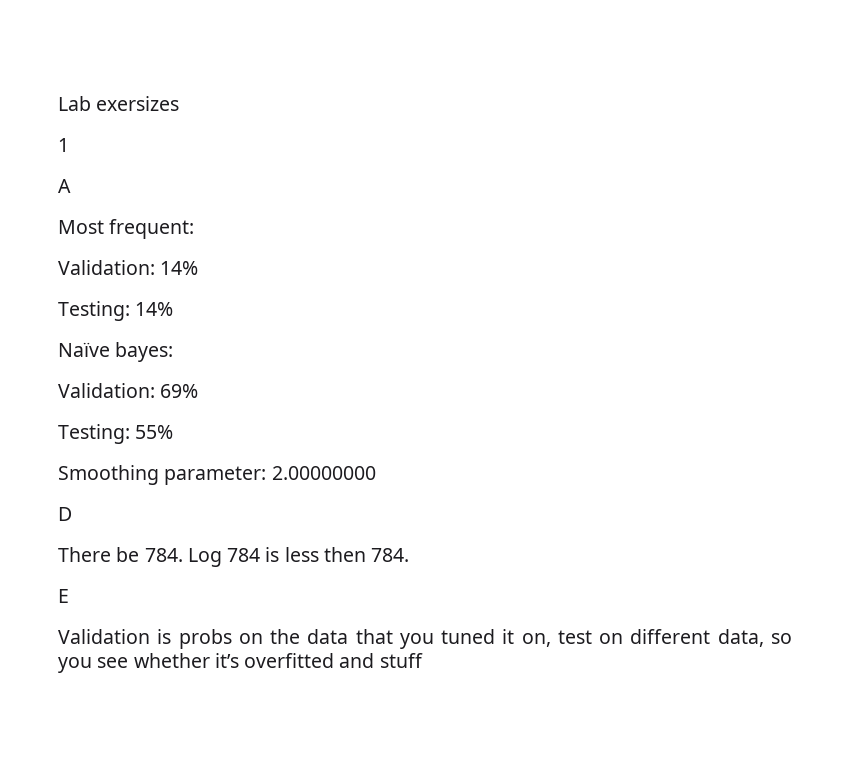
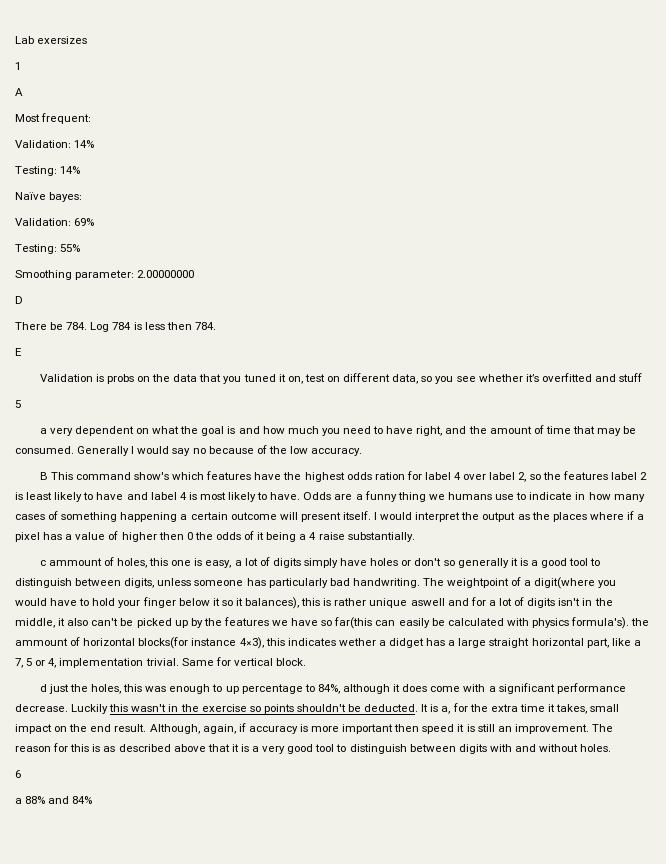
(423, 660) none -> [15,400,21,408] [39,425,637,436] [15,445,363,456] [39,471,647,482] [15,491,645,502] [15,511,645,522] [15,531,415,542] [39,557,601,568] [15,577,617,589] [15,597,613,609] [15,617,650,629] [15,637,641,649] [15,657,306,668] [39,683,626,694] [15,703,620,714] [15,723,613,734] [15,743,612,754] [15,770,21,778] [15,796,93,804] // 5 // a very dependent on what the goal is and how much you need to have right, and the amount of time that may be consumed. Generally I would say no because of the low accuracy. // B This command show's which features have the highest odds ration for label 4 over label 2, so the features label 2 is least likely to have and label 4 is most likely to have. Odds are a funny thing we humans use to indicate in how many cases of something happening a certain outcome will present itself. I would interpret the output as the places where if a pixel has a value of higher then 0 the odds of it being a 4 raise substantially. // c ammount of holes, this one is easy, a lot of digits simply have holes or don't so generally it is a good tool to distinguish between digits, unless someone has particularly bad handwriting. The weightpoint of a digit(where you would have to hold your finger below it so it balances), this is rather unique aswell and for a lot of digits isn't in the middle, it also can't be picked up by the features we have so far(this can easily be calculated with physics formula's). the ammount of horizontal blocks(for instance 4×3), this indicates wether a didget has a large straight horizontal part, like a 7, 5 or 4, implementation trivial. Same for vertical block. // d just the holes, this was enough to up percentage to 84%, although it does come with a significant performance decrease. Luckily this wasn't in the exercise so points shouldn't be deducted. It is a, for the extra time it takes, small impact on the end result. Although, again, if accuracy is more important then speed it is still an improvement. The reason for this is as described above that it is a very good tool to distinguish between digits with and without holes. // 6 // a 88% and 84%

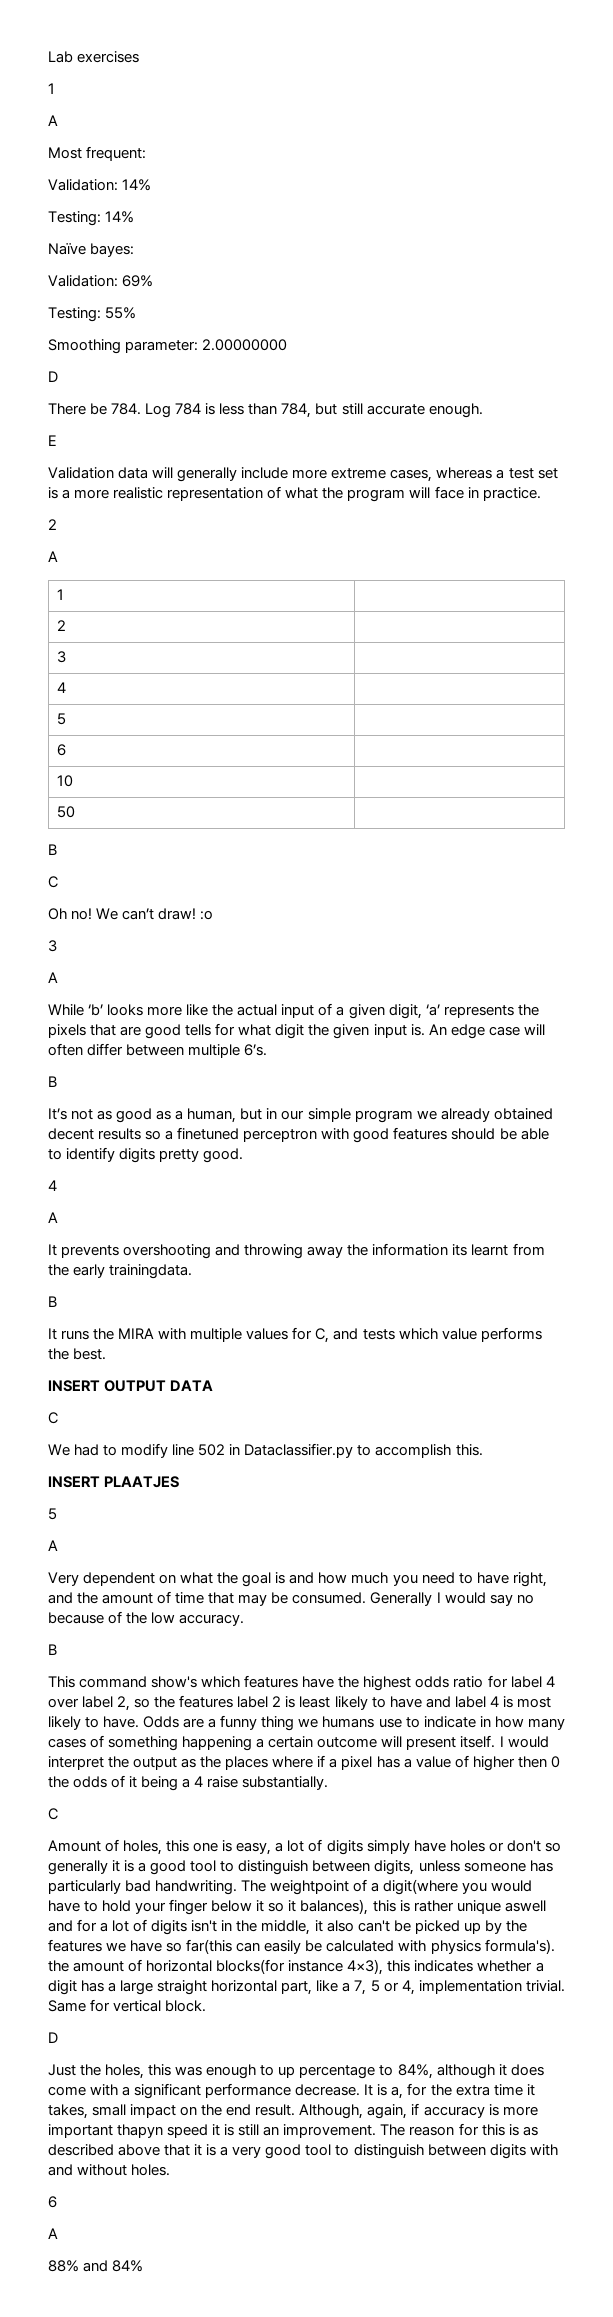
[37,36,88,44] exersizes -> [77,51,140,63] exercises
[166,322,216,330] [15,348,22,356] [39,373,643,384] then 784. // E // Validation is probs on the data that you tuned it on, test on different data, so you see whether it’s overfitted and stuff -> [248,403,483,418] [48,435,57,446] [48,467,558,482] [48,486,541,502] [48,519,57,530] [48,551,58,562] [56,589,64,600] [56,620,66,631] [56,651,66,663] [56,682,66,693] [56,713,66,725] [56,744,66,756] [56,775,73,787] [56,806,75,818] [48,844,57,855] [48,876,58,888] [48,908,214,920] [48,940,57,952] [48,972,58,983] [48,1003,539,1019] [48,1023,545,1039] [48,1043,268,1058] [48,1076,57,1087] [48,1108,553,1123] [48,1127,549,1143] [48,1147,244,1163] [48,1180,57,1191] [48,1212,58,1223] [48,1243,545,1259] [48,1264,193,1279] [48,1296,57,1307] [48,1327,542,1343] [48,1348,107,1360] [48,1380,214,1392] [48,1412,58,1424] [48,1443,483,1458] [48,1476,180,1488] than 784, but still accurate enough. // E // Validation data will generally include more extreme cases, whereas a test set is a more realistic representation of what the program will face in practice. // 2 // A // 1 | // 2 | // 3 | // 4 | // 5 | // 6 | // 10 | // 50 | // B // C // Oh no! We can’t draw! :o // 3 // A // While ‘b’ looks more like the actual input of a given digit, ‘a’ represents the pixels that are good tells for what digit the given input is. An edge case will often differ between multiple 6’s. // B // It’s not as good as a human, but in our simple program we already obtained decent results so a finetuned perceptron with good features should be able to identify digits pretty good. // 4 // A // It prevents overshooting and throwing away the information its learnt from the early trainingdata. // B // It runs the MIRA with multiple values for C, and tests which value performs the best. // INSERT OUTPUT DATA // C // We had to modify line 502 in Dataclassifier.py to accomplish this. // INSERT PLAATJES
[39,428,73,436] a very -> [48,1540,58,1551] [48,1572,79,1586] A // Very
(48, 476) none -> (57, 1649) //
[374,472,405,480] ration -> [453,1676,484,1688] ratio
[39,558,102,566] c ammount -> [48,1808,58,1820] [48,1840,101,1852] C // Amount
[15,638,68,646] ammount -> [73,1961,125,1972] amount
[338,638,425,648] wether a didget -> [477,1960,544,1972] [48,1980,77,1995] whether a digit
[39,684,69,694] d just -> [48,2032,58,2043] [48,2064,76,2076] D // Just
[71,704,419,714] Luckily this wasn't in the exercise so points shouldn't be deducted. -> (361, 2090) none
[394,724,420,732] then -> [117,2124,164,2138] thapyn
[15,798,22,804] a -> [48,2228,58,2239] A //

